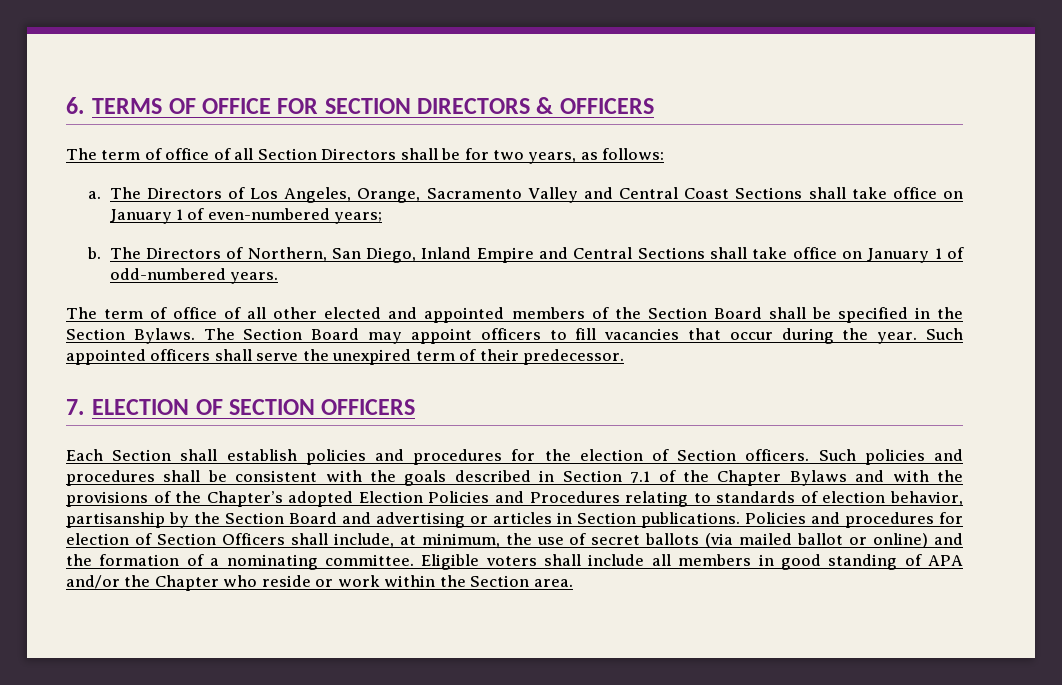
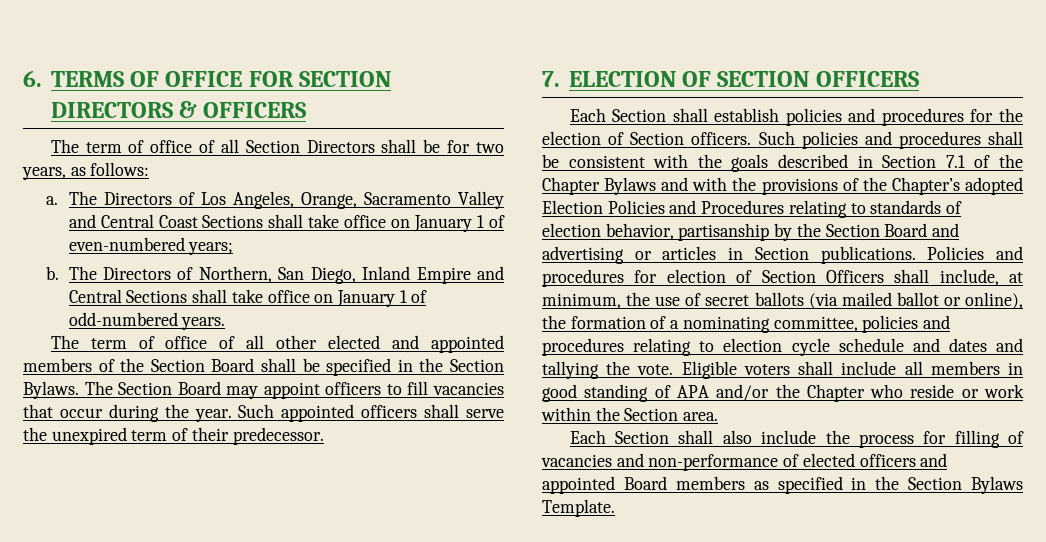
[873,533,964,548] online) and -> [965,292,1024,309] online),
[324,554,414,566] committee. -> [773,315,951,333] [542,338,1023,356] [542,361,674,379] committee, policies and procedures relating to election cycle schedule and dates and tallying the vote.
(573, 583) none -> [569,430,1024,448] [541,453,948,471] [542,476,1023,494] [542,499,615,517] // Each Section shall also include the process for filling of vacancies and non-performance of elected officers and appointed Board members as specified in the Section Bylaws Template.

